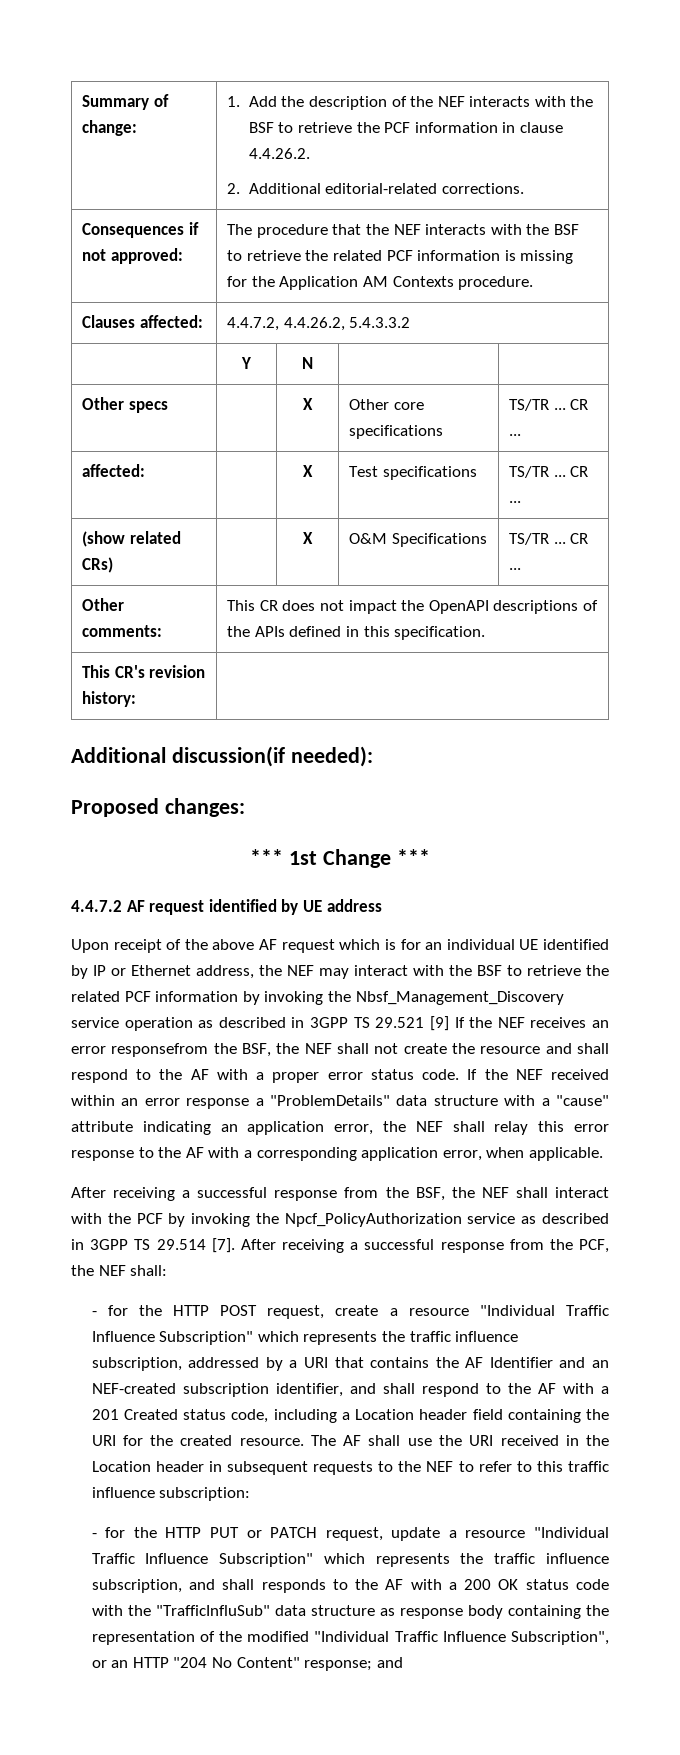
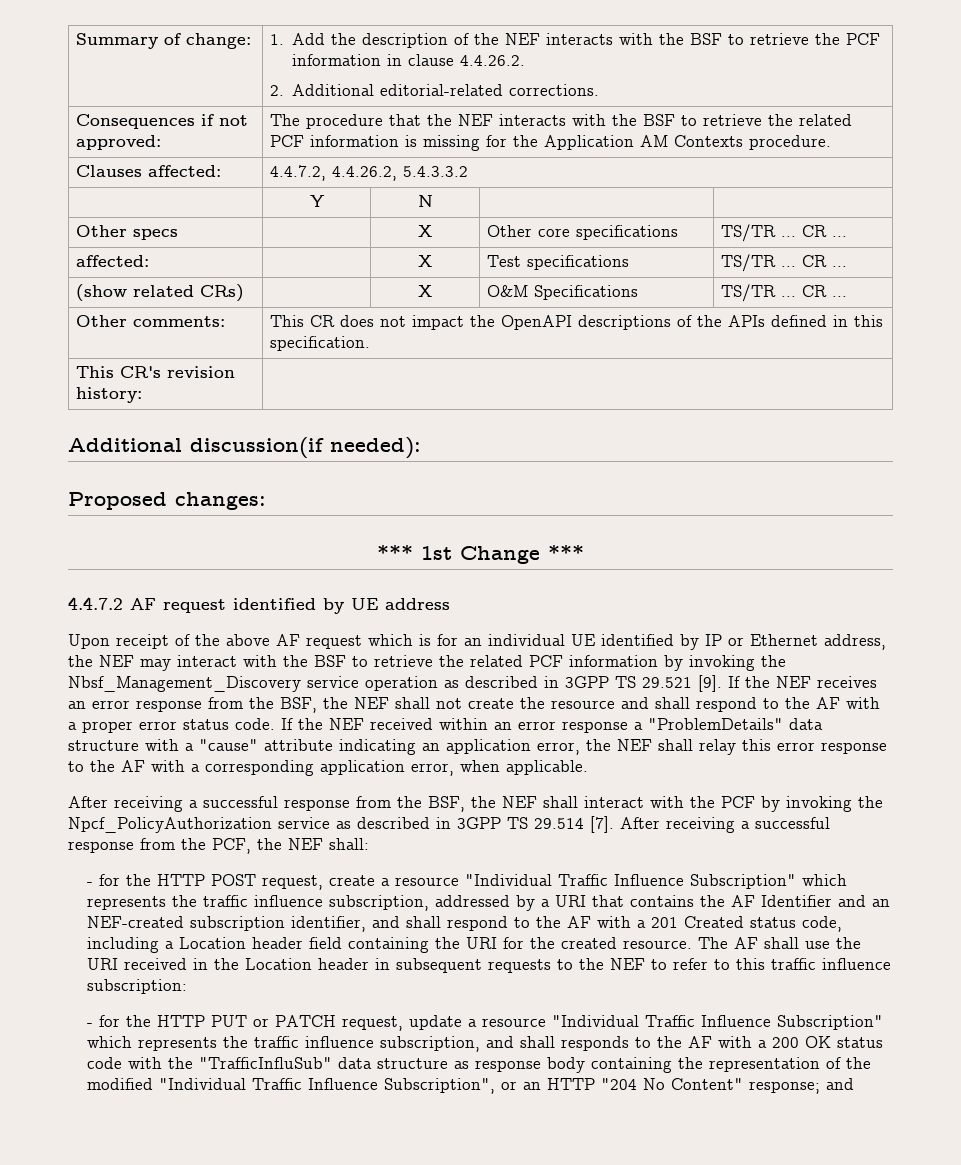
[429,1016,449,1031] [9] -> [698,675,722,692] [9].
[111,1043,209,1057] responsefrom -> [136,697,243,712] response from

